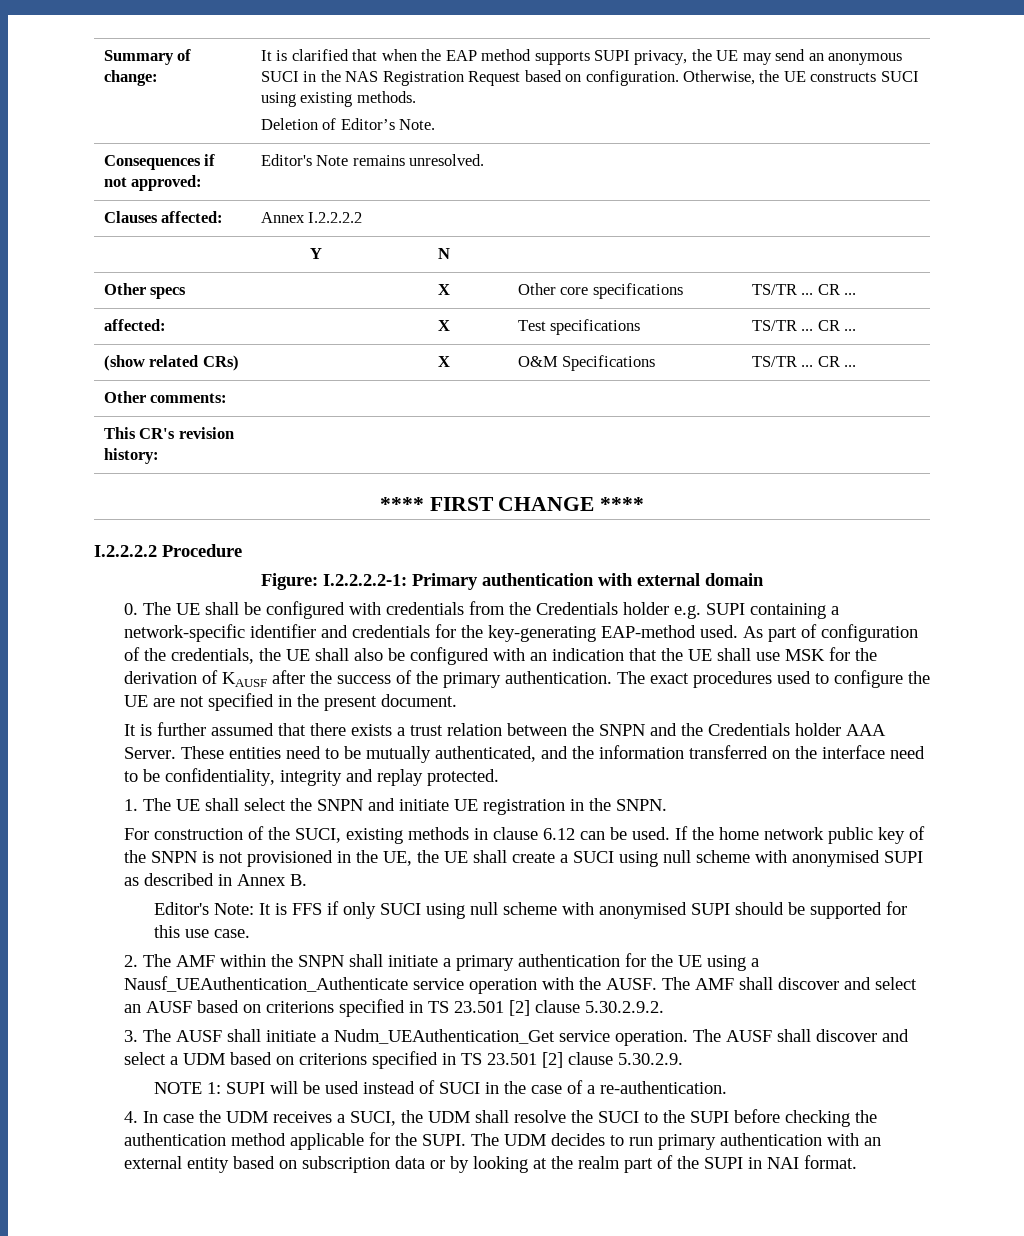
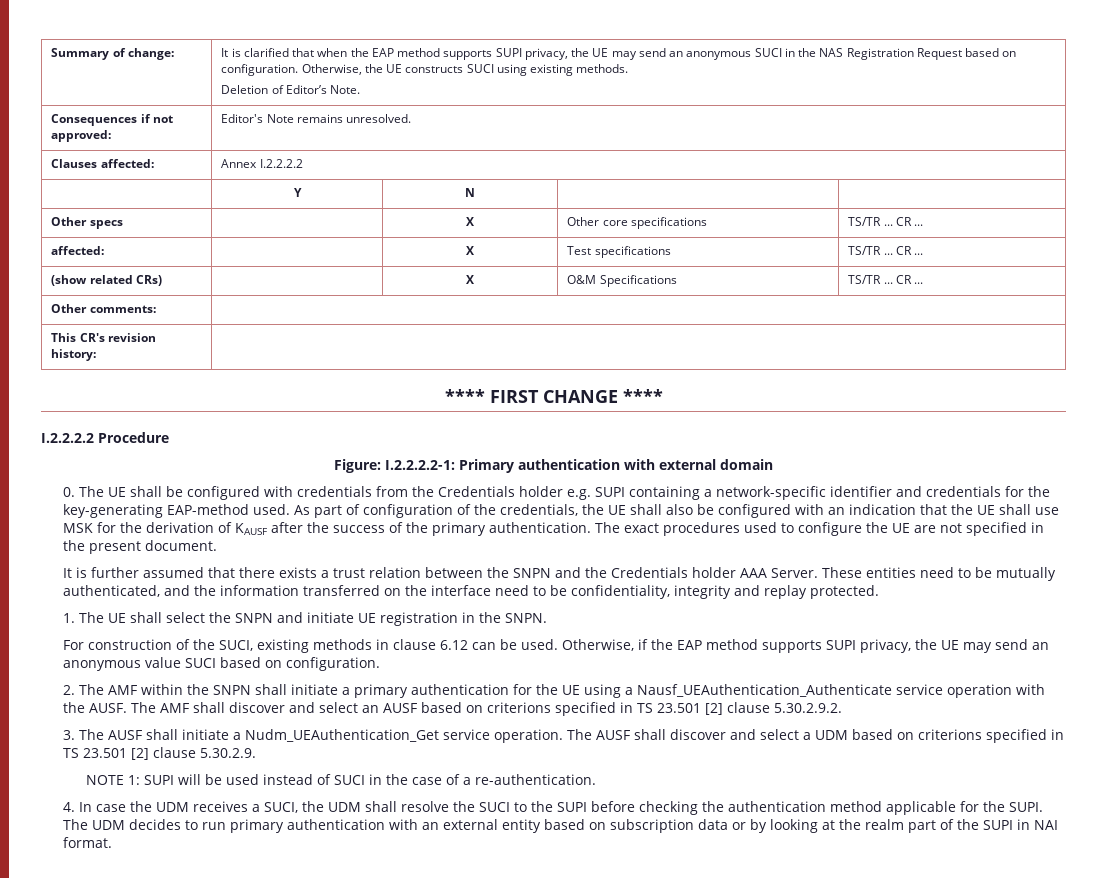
[674,826,925,844] [123,850,923,867] [123,873,307,886] [153,901,907,919] [153,925,250,938] If the home network public key of the SNPN is not provisioned in the UE, the UE shall create a SUCI using null scheme with anonymised SUPI as described in Annex B. // Editor's Note: It is FFS if only SUCI using null scheme with anonymised SUPI should be supported for this use case. -> [562,639,1050,653] [63,657,381,671] Otherwise, if the EAP method supports SUPI privacy, the UE may send an anonymous value SUCI based on configuration.

